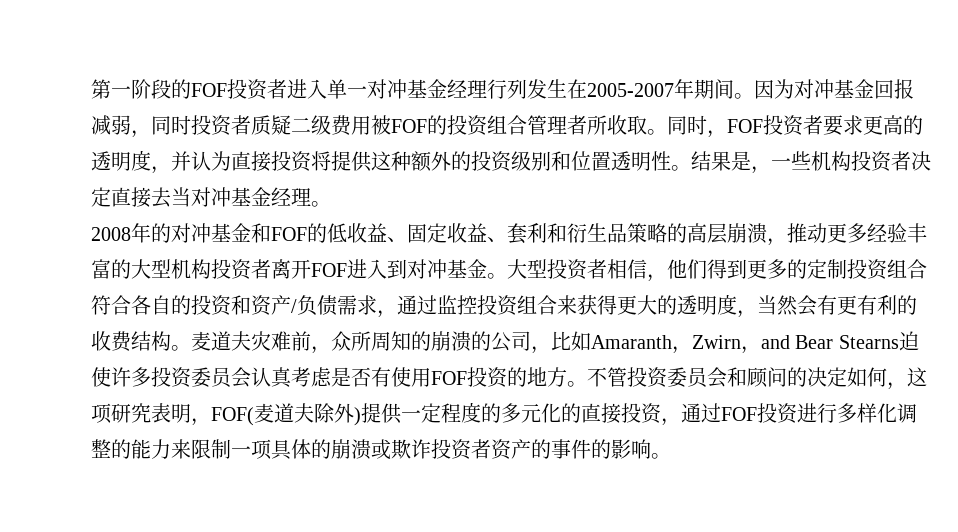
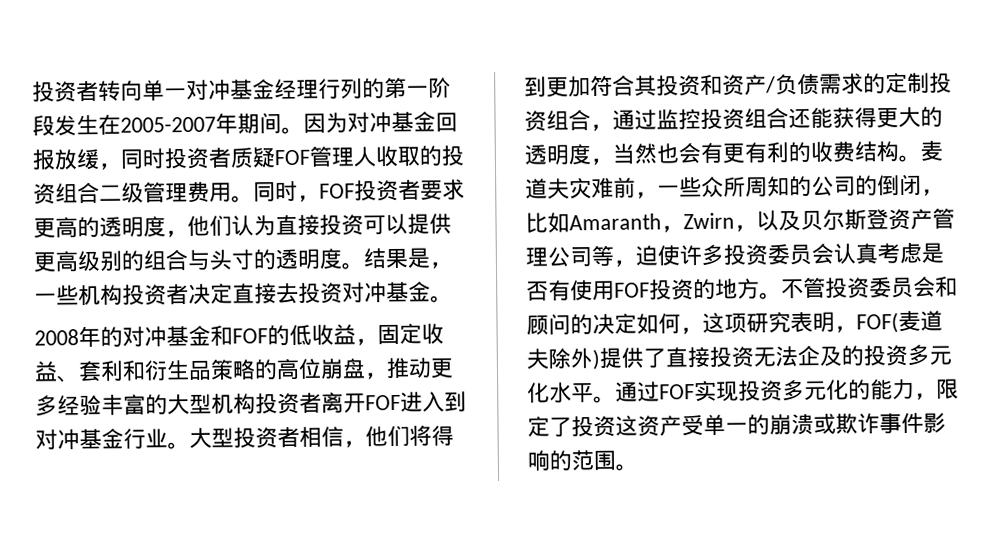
[91,79,327,100] 第一阶段的FOF投资者进入 -> [32,80,143,103] 投资者转向
(527, 89) none -> [362,77,451,99] [32,115,55,137] 的第一阶段
[91,115,131,135] 减弱 -> [54,148,99,171] 放缓
[291,115,647,136] 二级费用被FOF的投资组合管理者所收取 -> [274,145,464,168] [33,181,232,205] FOF管理人收取的投资组合二级管理费用
[171,151,191,171] 并 -> [187,215,232,237] 他们
[311,151,671,172] 将提供这种额外的投资级别和位置透明性 -> [363,213,452,235] [33,248,342,273] 可以提供更高级别的组合与头寸的透明度
[171,187,311,207] 当对冲基金经理 -> [298,281,431,304] 投资对冲基金
[387,237,407,242] 、 -> [355,338,378,346] ，
[707,223,767,244] 层崩溃 -> [298,358,366,380] 位崩盘
(487, 268) none -> [123,428,168,450] 行业
[707,259,927,280] [91,295,191,315] 得到更多的定制投资组合符合各自的 -> [409,424,454,447] [524,74,657,98] 将得到更加符合其
(377, 305) none -> [863,72,952,94] [524,109,591,132] 的定制投资组合
[557,295,577,315] 来 -> [788,107,833,129] 还能
(798, 305) none -> [656,143,679,164] 也
(331, 350) none -> [657,176,702,198] 一些
[431,331,531,352] 崩溃的公司 -> [811,173,922,197] 公司的倒闭
[761,335,899,349] and Bear Stearns -> [756,208,955,232] [525,245,636,267] 以及贝尔斯登资产管理公司等，
[401,402,917,426] [91,439,651,460] 一定程度的多元化的直接投资，通过FOF投资进行多样化调整的能力来限制一项具体的崩溃或欺诈投资者资产的事件的影响 -> [643,344,952,369] [527,378,959,404] [527,412,946,438] [527,449,616,472] 了直接投资无法企及的投资多元化水平。通过FOF实现投资多元化的能力，限定了投资这资产受单一的崩溃或欺诈事件影响的范围

